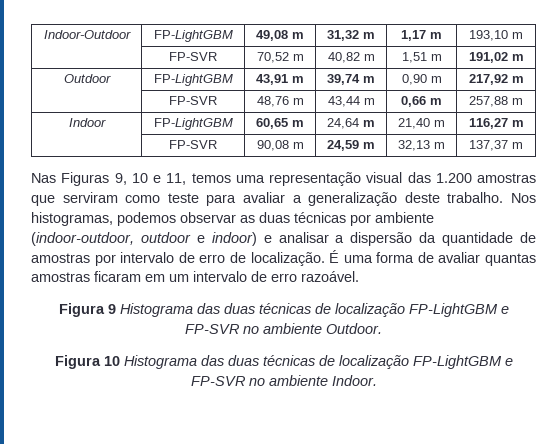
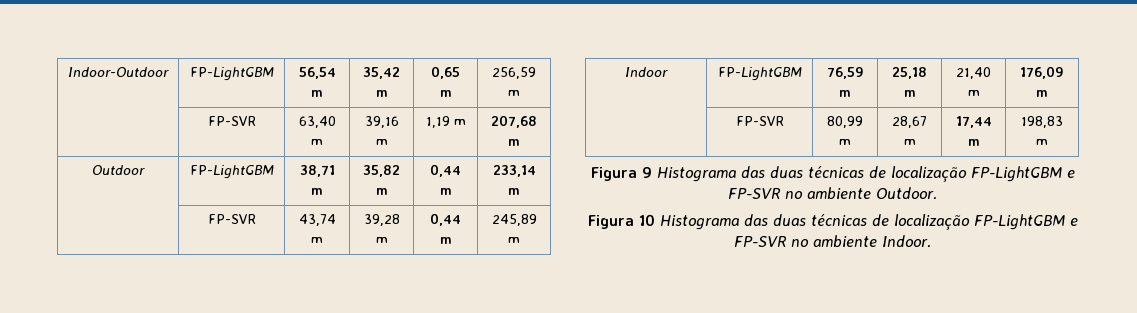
[256,30,304,41] [327,30,375,41] [401,30,442,41] [469,30,523,41] [169,52,217,61] [256,52,304,63] [327,52,375,63] [401,52,442,63] [468,52,508,63] 49,08 m | 31,32 m | 1,17 m | 193,10 m // | FP-SVR | 70,52 m | 40,82 m | 1,51 m | 191,02 -> [298,67,336,79] [311,90,323,97] [363,67,400,79] [375,90,388,97] [431,66,460,79] [439,90,452,97] [492,67,536,79] [508,90,520,97] [207,116,256,126] [298,116,336,128] [311,139,323,146] [364,116,399,128] [375,139,388,146] [425,116,466,128] [491,115,537,128] 56,54 m | 35,42 m | 0,65 m | 256,59 m // | FP-SVR | 63,40 m | 39,16 m | 1,19 m | 207,68
[256,74,304,85] [327,74,375,85] [401,74,442,85] [468,74,524,85] [169,96,217,105] [256,96,304,107] [327,96,375,107] [401,96,442,107] [469,96,508,107] 43,91 m | 39,74 m | 0,90 m | 217,92 m // | FP-SVR | 48,76 m | 43,44 m | 0,66 m | 257,88 -> [299,165,335,177] [311,188,323,195] [363,165,400,177] [375,188,388,195] [430,164,461,177] [439,188,452,195] [492,165,536,177] [508,188,520,195] [207,214,256,224] [298,214,336,226] [311,237,323,244] [363,214,400,226] [375,237,388,244] [430,213,461,226] [439,237,452,244] [491,214,537,226] 38,71 m | 35,82 m | 0,44 m | 233,14 m // | FP-SVR | 43,74 m | 39,28 m | 0,44 m | 245,89
[256,118,304,129] [327,118,359,129] 60,65 m | 24,64 -> [826,67,864,79] [839,90,851,97] [892,67,927,79] 76,59 m | 25,18
[468,118,524,129] [169,140,217,149] [256,140,304,151] [327,140,375,151] [398,140,445,151] [469,140,523,151] [31,172,536,186] [31,192,536,206] [31,212,434,226] [31,232,536,246] [31,250,536,266] [31,271,359,282] 116,27 m // | FP-SVR | 90,08 m | 24,59 m | 32,13 m | 137,37 m // Nas Figuras 9, 10 e 11, temos uma representação visual das 1.200 amostras que serviram como teste para avaliar a generalização deste trabalho. Nos histogramas, podemos observar as duas técnicas por ambiente (indoor-outdoor, outdoor e indoor) e analisar a dispersão da quantidade de amostras por intervalo de erro de localização. É uma forma de avaliar quantas amostras ficaram em um intervalo de erro razoável. -> [1020,66,1064,79] [1036,90,1048,97] [735,116,784,126] [827,116,863,128] [839,139,851,146] [892,116,927,128] [903,139,916,146] [955,116,992,128] [967,139,980,146] [1021,116,1063,128] [1036,139,1048,146] 176,09 m // | FP-SVR | 80,99 m | 28,67 m | 17,44 m | 198,83 m

